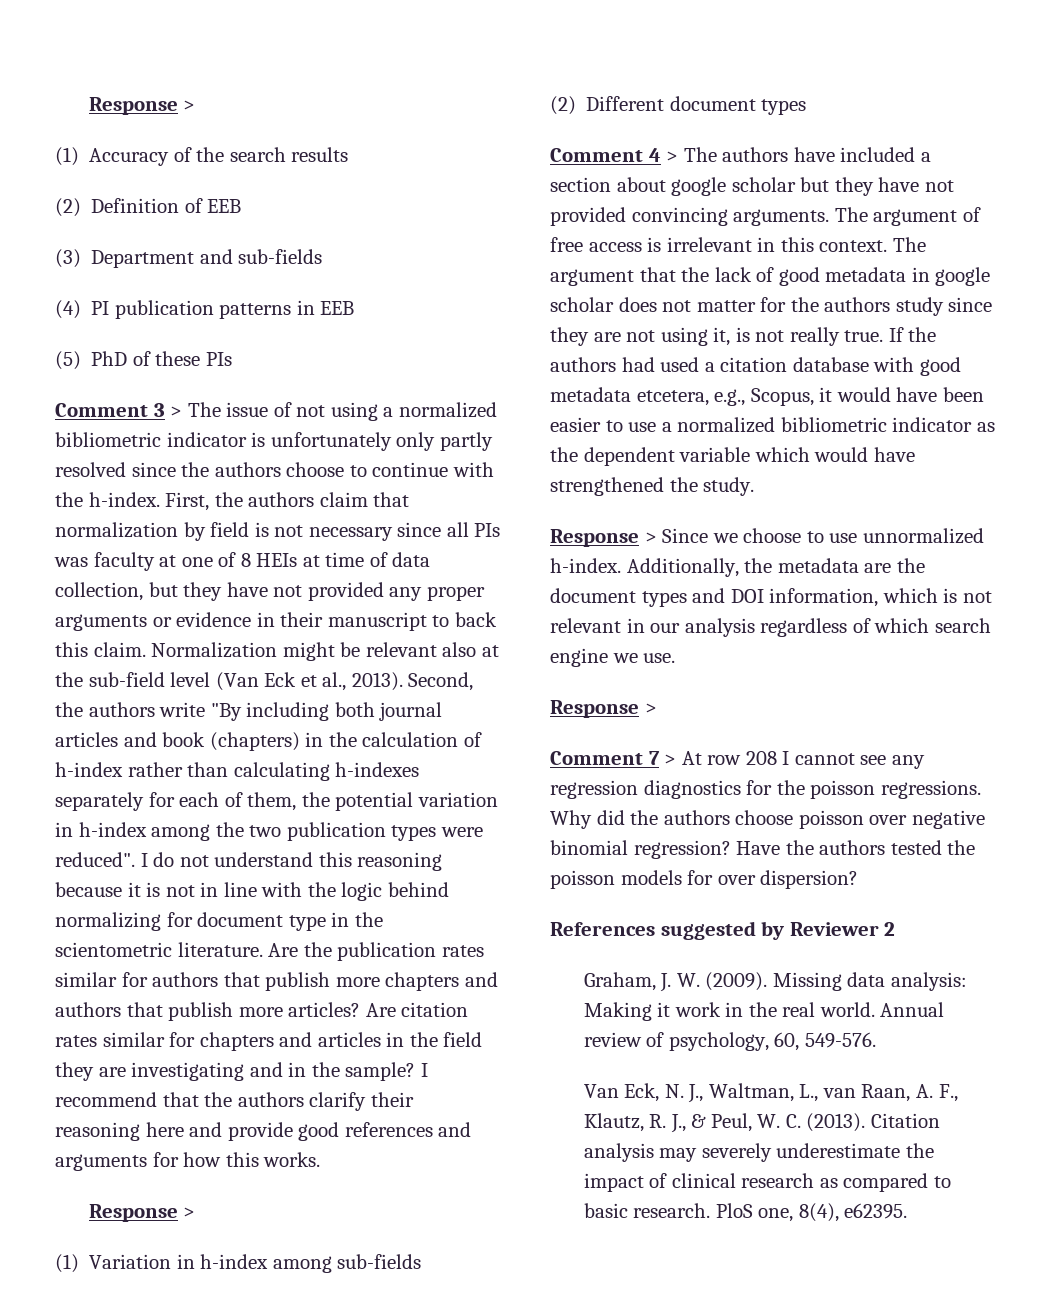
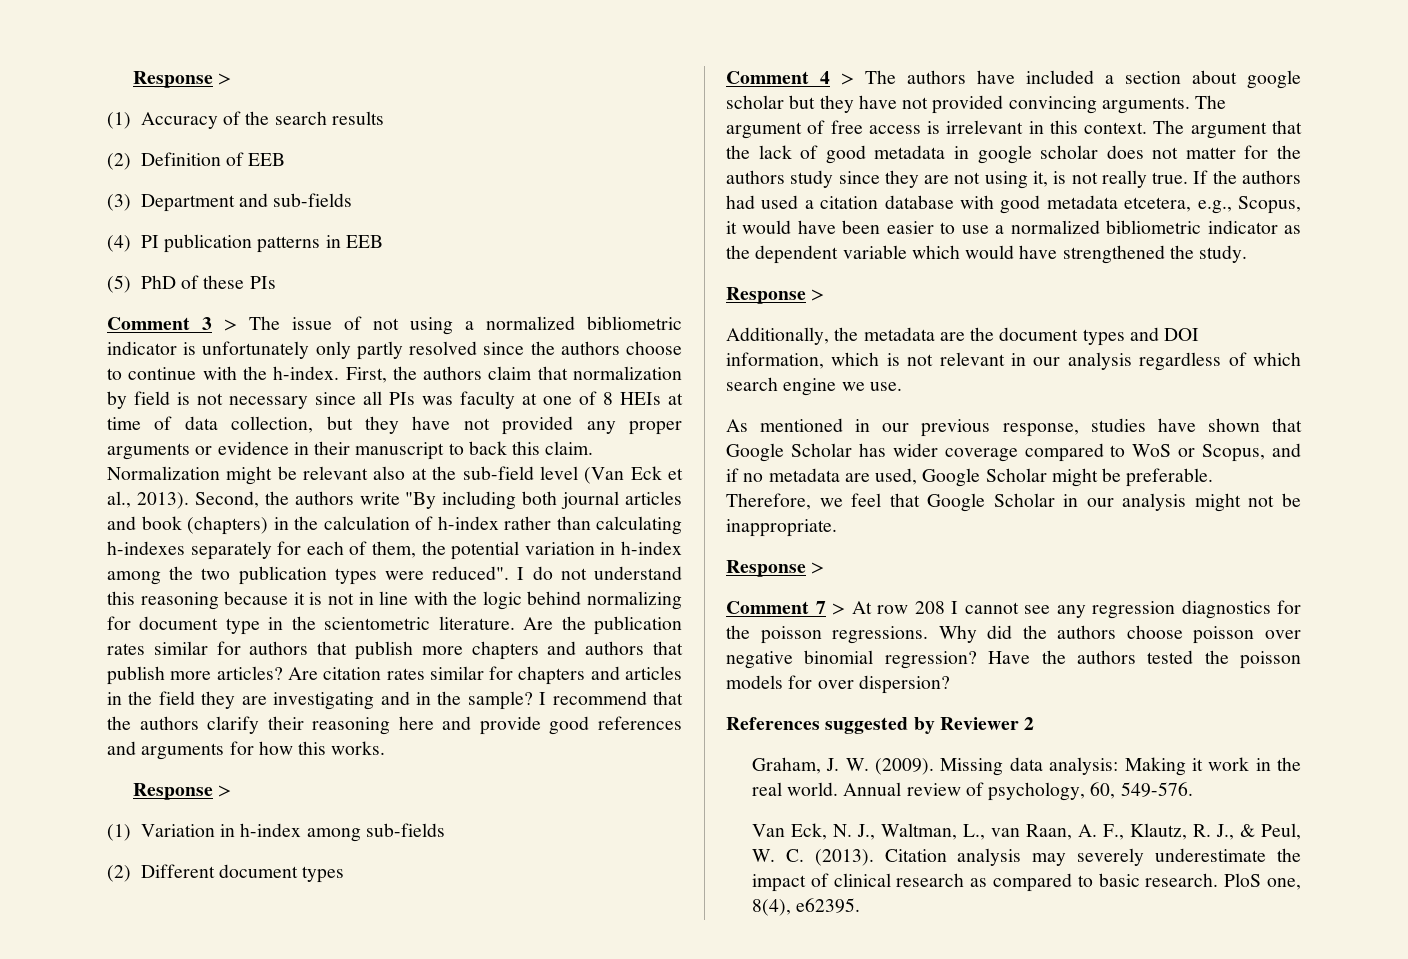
[662,528,984,544] [550,558,621,573] Since we choose to use unnormalized h-index. -> (825, 295) //
(676, 658) none -> [726,418,1302,437] [726,443,1301,462] [726,468,1214,487] [726,493,1301,512] [726,519,837,537] // As mentioned in our previous response, studies have shown that Google Scholar has wider coverage compared to WoS or Scopus, and if no metadata are used, Google Scholar might be preferable. Therefore, we feel that Google Scholar in our analysis might not be inappropriate.

